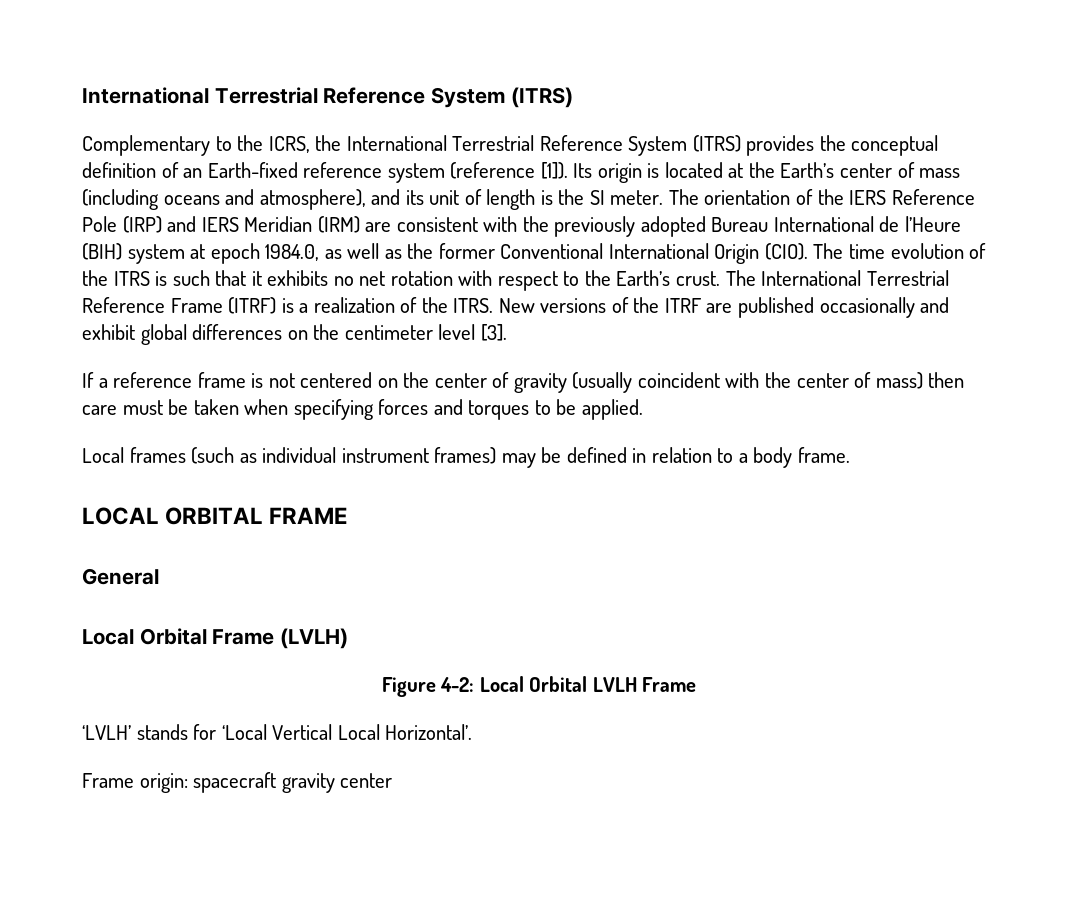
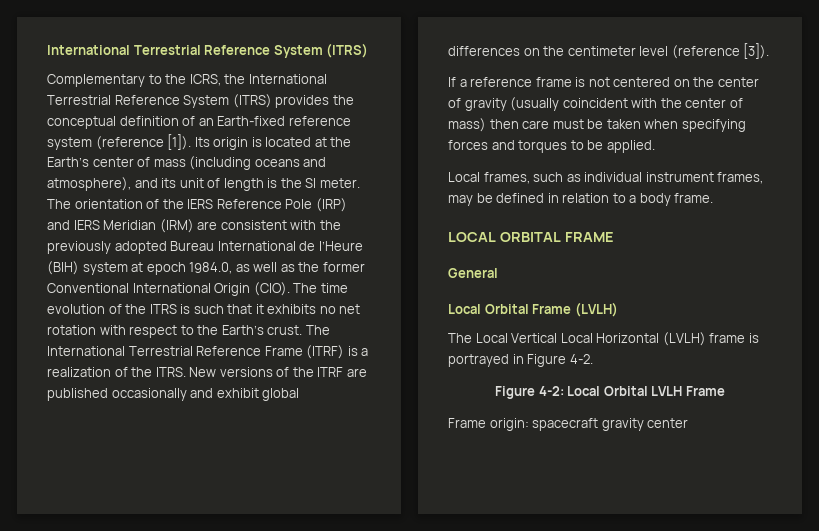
[480,324,507,341] [3]. -> [671,43,770,59] (reference [3]).
[129,447,235,464] frames (such -> [483,172,564,184] frames, such
[434,447,497,464] frames) -> [717,172,764,184] frames,
(349, 638) none -> [448,332,759,346] [448,354,593,367] // The Local Vertical Local Horizontal (LVLH) frame is portrayed in Figure 4-2.
[82,724,473,740] // ‘LVLH’ stands for ‘Local Vertical Local Horizontal’. -> (725, 391) none

